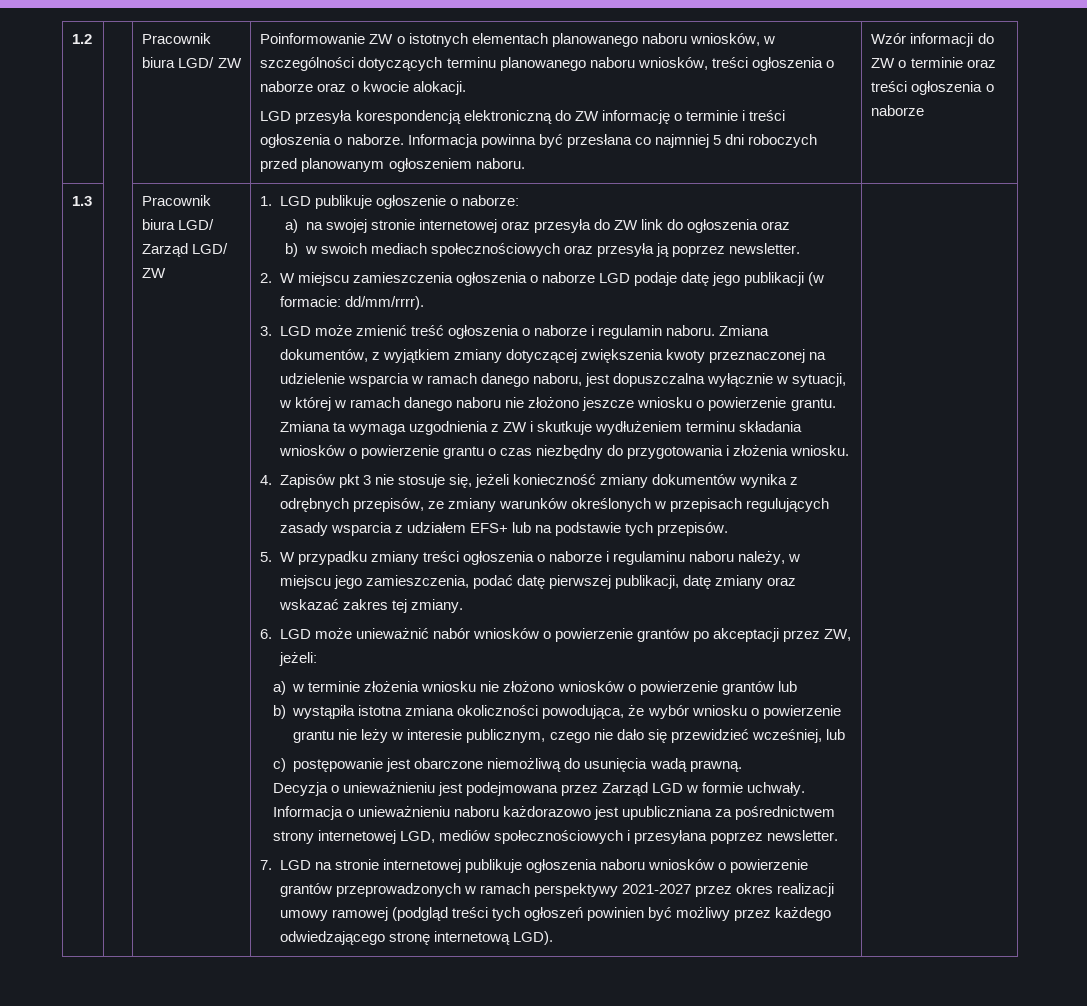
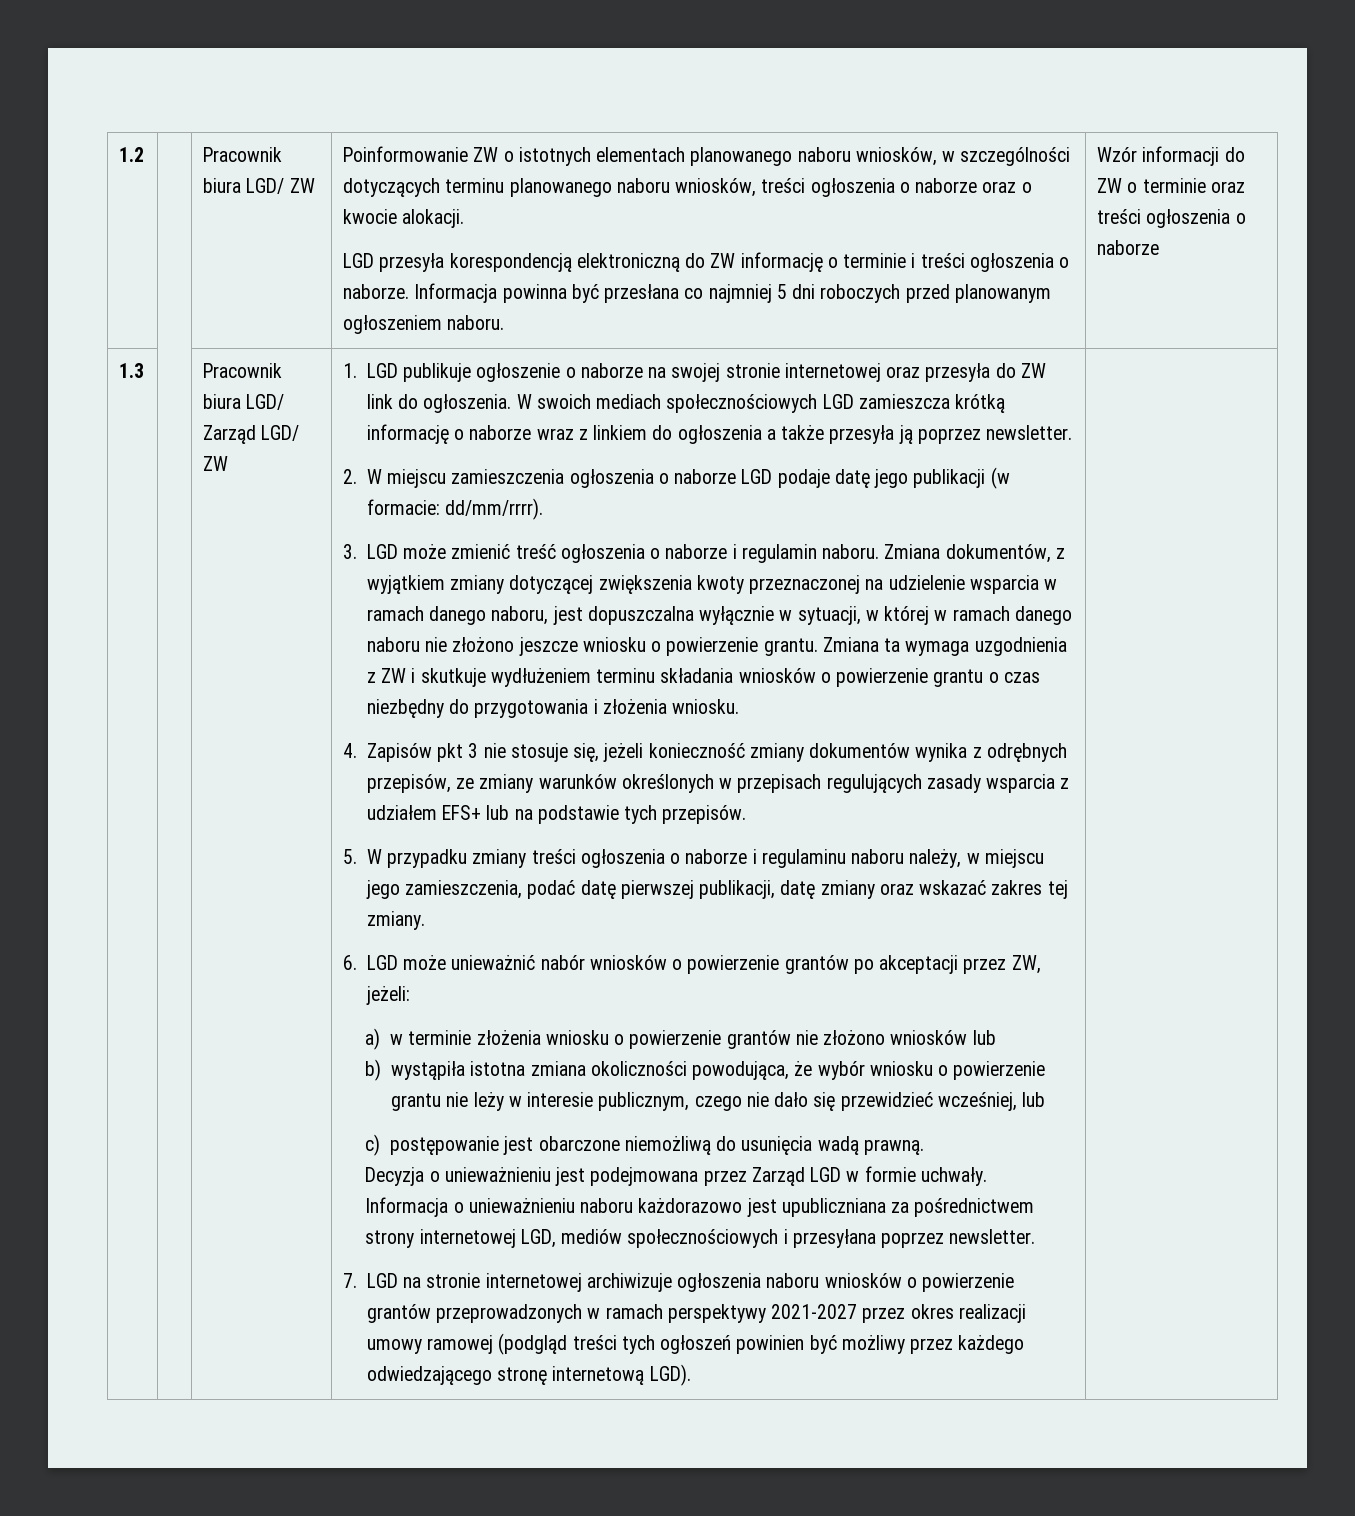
[462,195,520,206] [285,219,299,233] naborze: // a) -> [580,363,643,378] naborze
[687,219,791,233] [285,243,593,257] ogłoszenia oraz // b) w swoich mediach społecznościowych oraz -> [423,394,1006,413] [366,424,825,444] ogłoszenia. W swoich mediach społecznościowych LGD zamieszcza krótką informację o naborze wraz z linkiem do ogłoszenia a także
[480,681,774,695] nie złożono wniosków o powierzenie grantów -> [614,1030,968,1049] o powierzenie grantów nie złożono wniosków
[465,859,523,873] publikuje -> [586,1273,672,1292] archiwizuje

